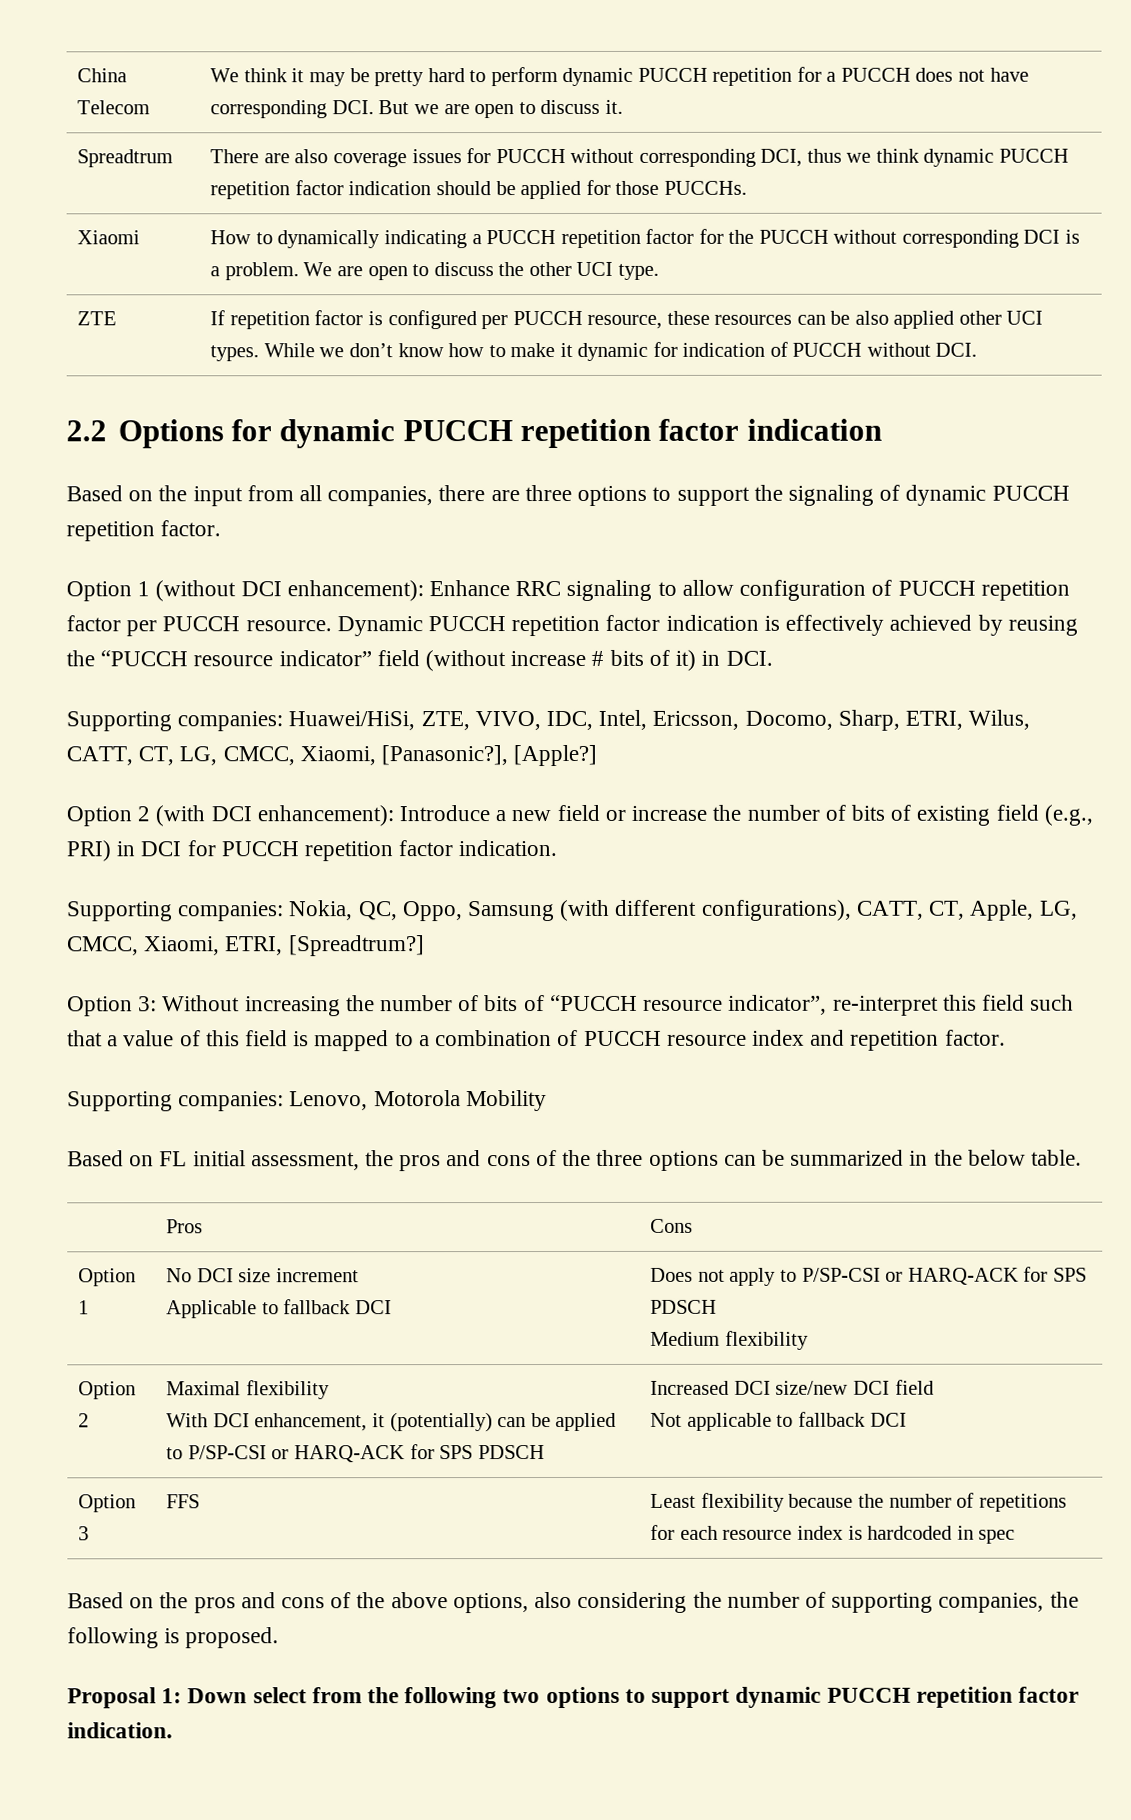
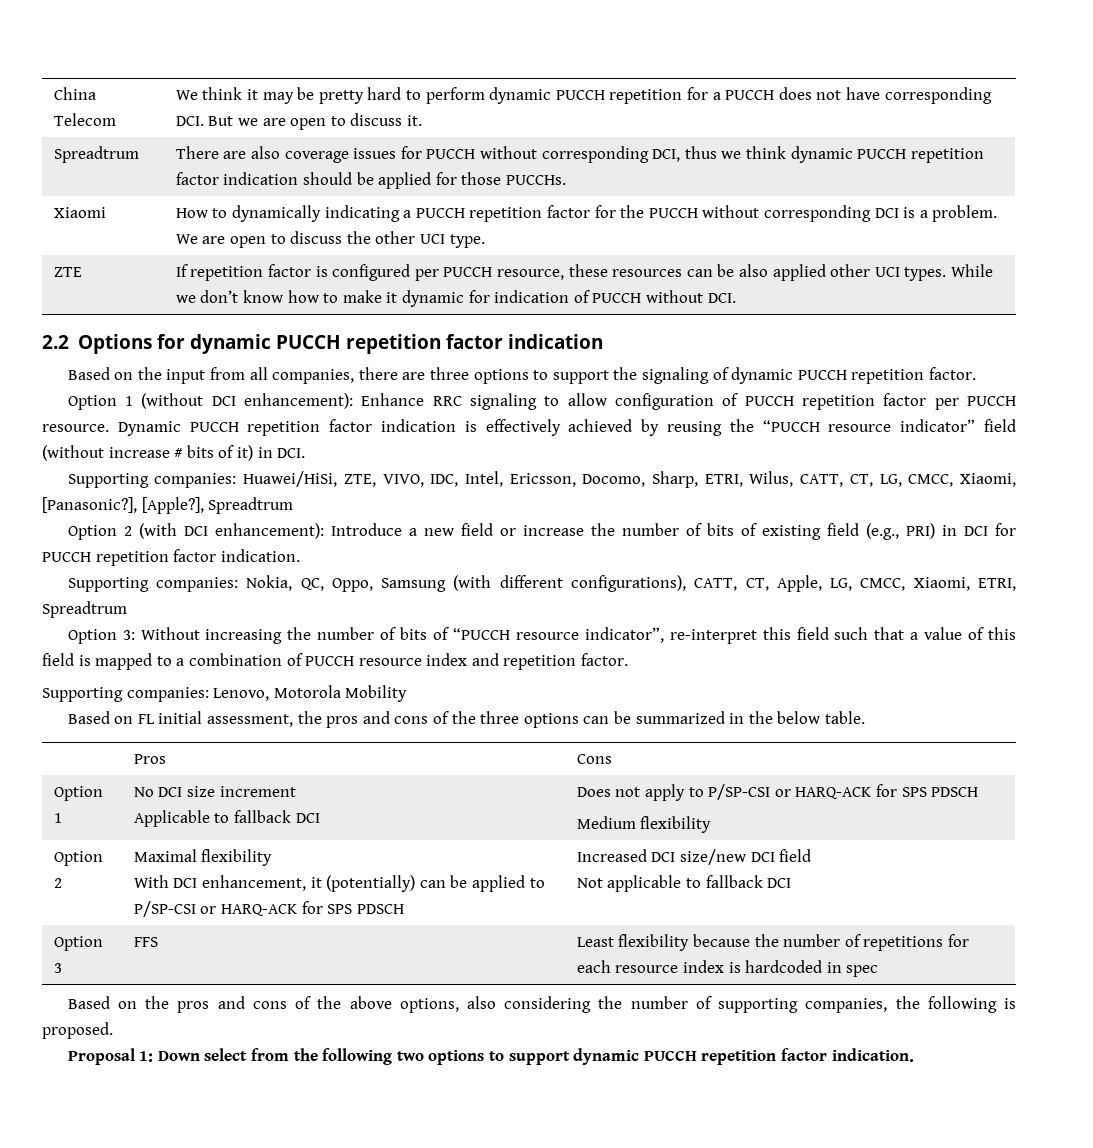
[513,744,598,767] [Apple?] -> [141,497,294,514] [Apple?], Spreadtrum
[288,935,425,957] [Spreadtrum?] -> [42,601,127,618] Spreadtrum

